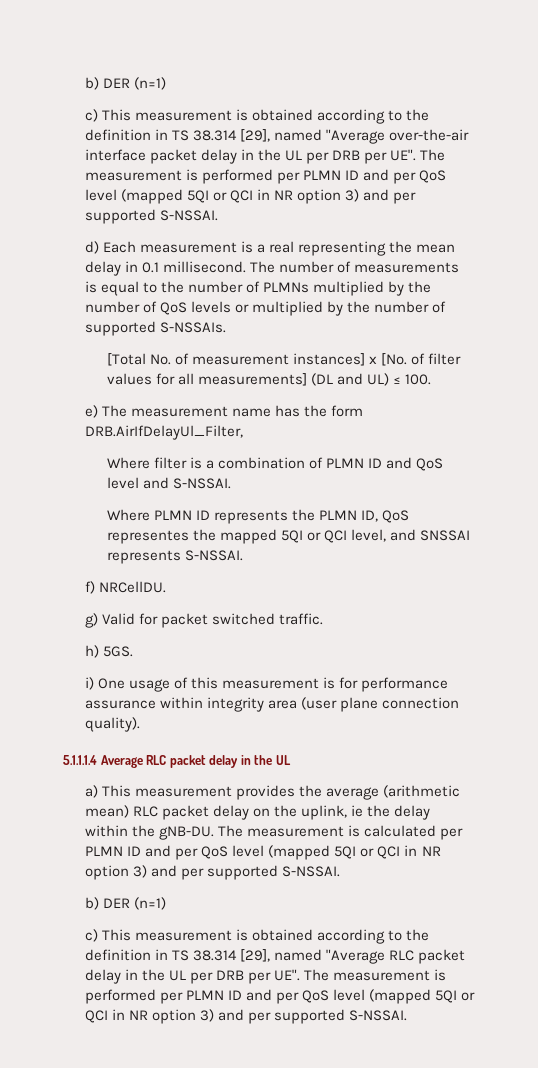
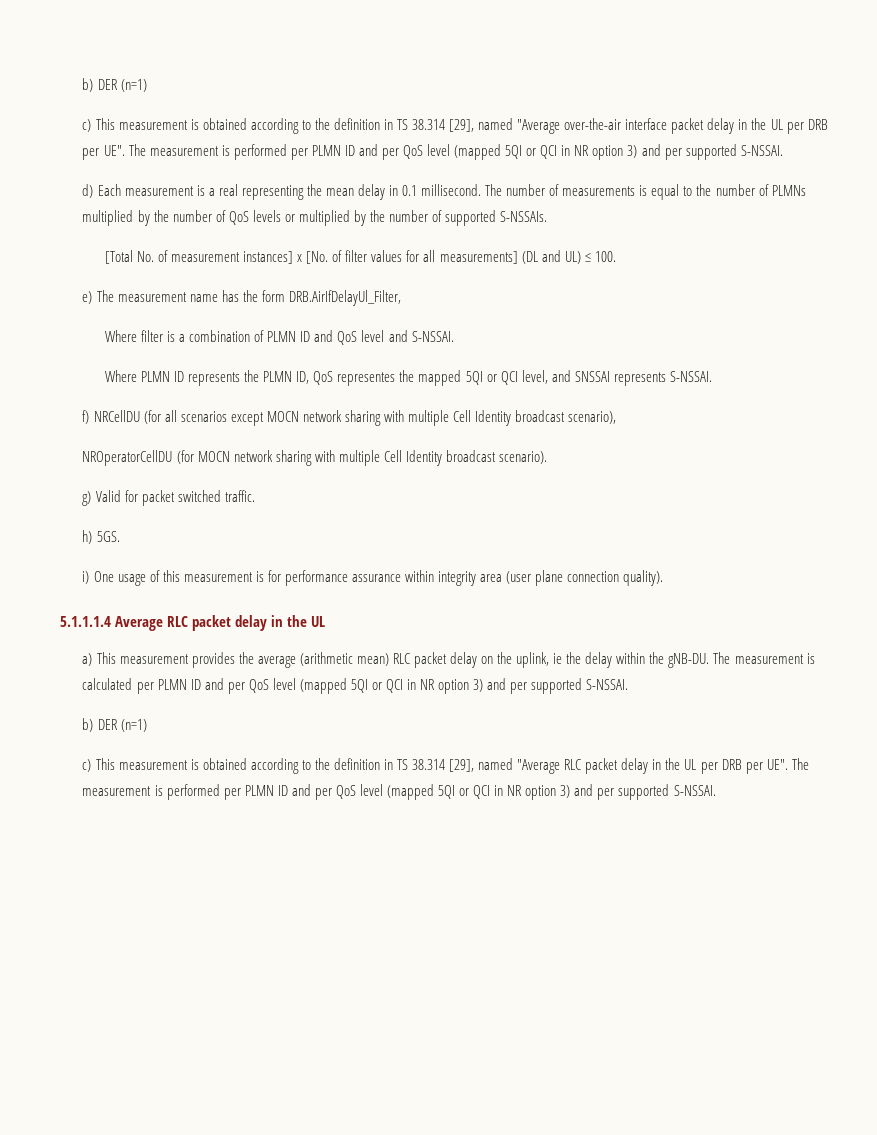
[99,581,167,593] NRCellDU. -> [93,410,617,426] [82,450,547,466] NRCellDU (for all scenarios except MOCN network sharing with multiple Cell Identity broadcast scenario), // NROperatorCellDU (for MOCN network sharing with multiple Cell Identity broadcast scenario).

